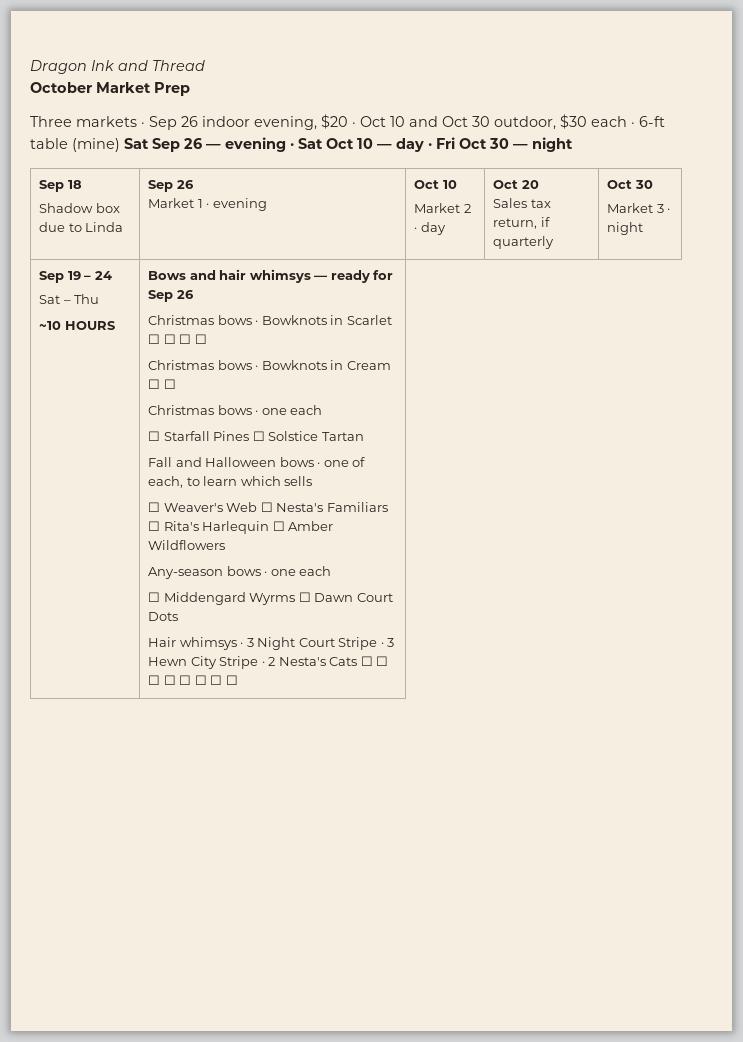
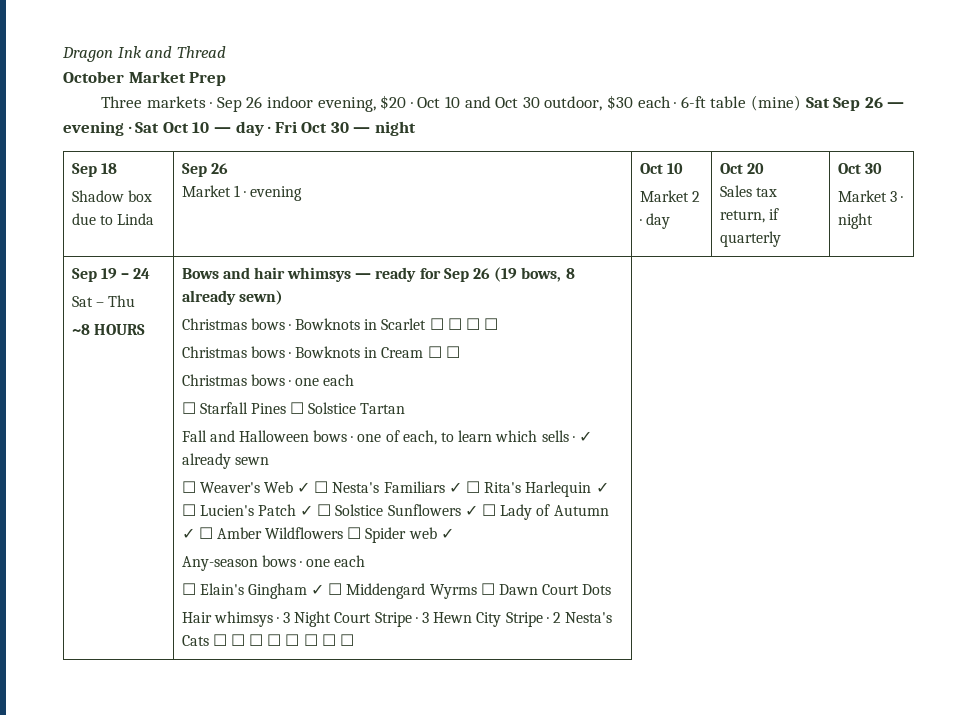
[39,321,62,330] ~10 -> [71,324,90,335] ~8
(194, 294) none -> [494,267,575,282] [181,290,283,305] (19 bows, 8 already sewn)
(313, 481) none -> [572,431,592,442] [181,453,269,469] · ✓ already sewn
(258, 507) none -> [297,482,311,493] ✓
(388, 507) none -> [448,482,462,493] ✓
(270, 527) none -> [595,482,609,493] [181,504,609,520] [181,528,195,539] ✓ ☐ Lucien's Patch ✓ ☐ Solstice Sunflowers ✓ ☐ Lady of Autumn ✓
(226, 545) none -> [347,527,454,543] ☐ Spider web ✓
(161, 597) none -> [199,583,343,599] Elain's Gingham ✓ ☐

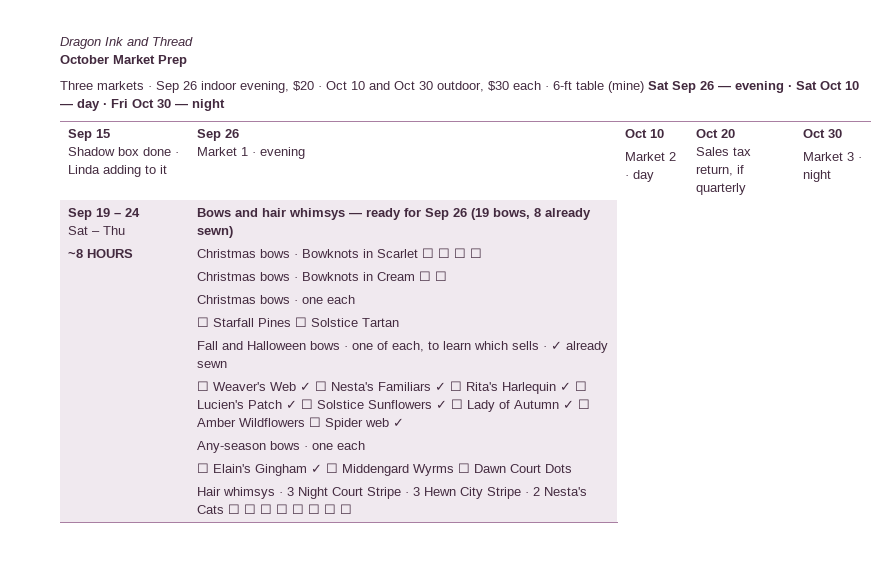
[100,163,117,174] 18 -> [95,129,110,138] 15
[71,213,154,225] due to Linda -> [142,147,179,156] [67,165,167,177] done · Linda adding to it

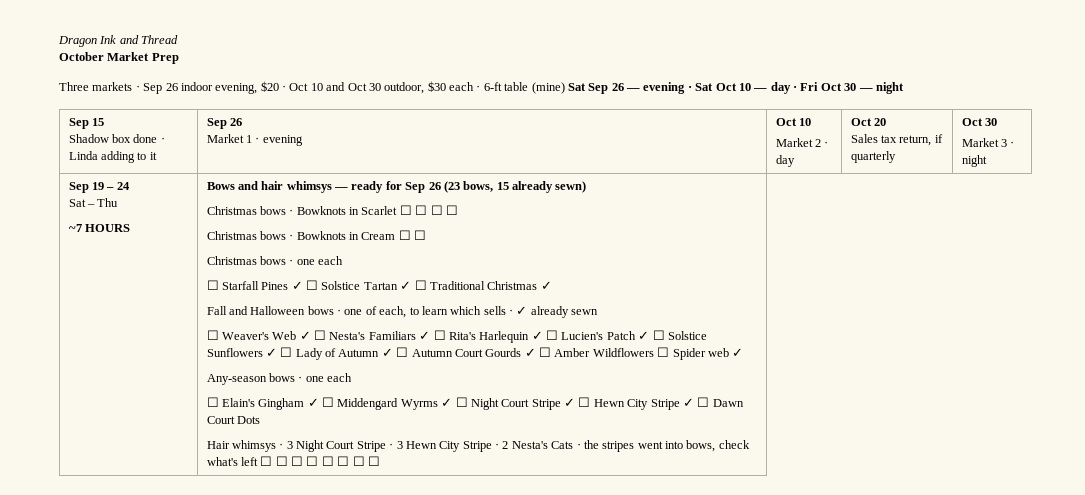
[67,249,83,258] ~8 -> [68,224,82,232] ~7
[470,208,541,220] (19 bows, 8 -> [443,181,509,193] (23 bows, 15
(291, 322) none -> [291,281,303,290] ✓
(399, 322) none -> [400,280,552,290] ✓ ☐ Traditional Christmas ✓
(590, 404) none -> [411,347,552,357] Autumn Court Gourds ✓ ☐
(454, 470) none -> [441,397,694,410] ✓ ☐ Night Court Stripe ✓ ☐ Hewn City Stripe ✓
(224, 509) none -> [576,440,750,452] [206,457,258,466] · the stripes went into bows, check what's left

